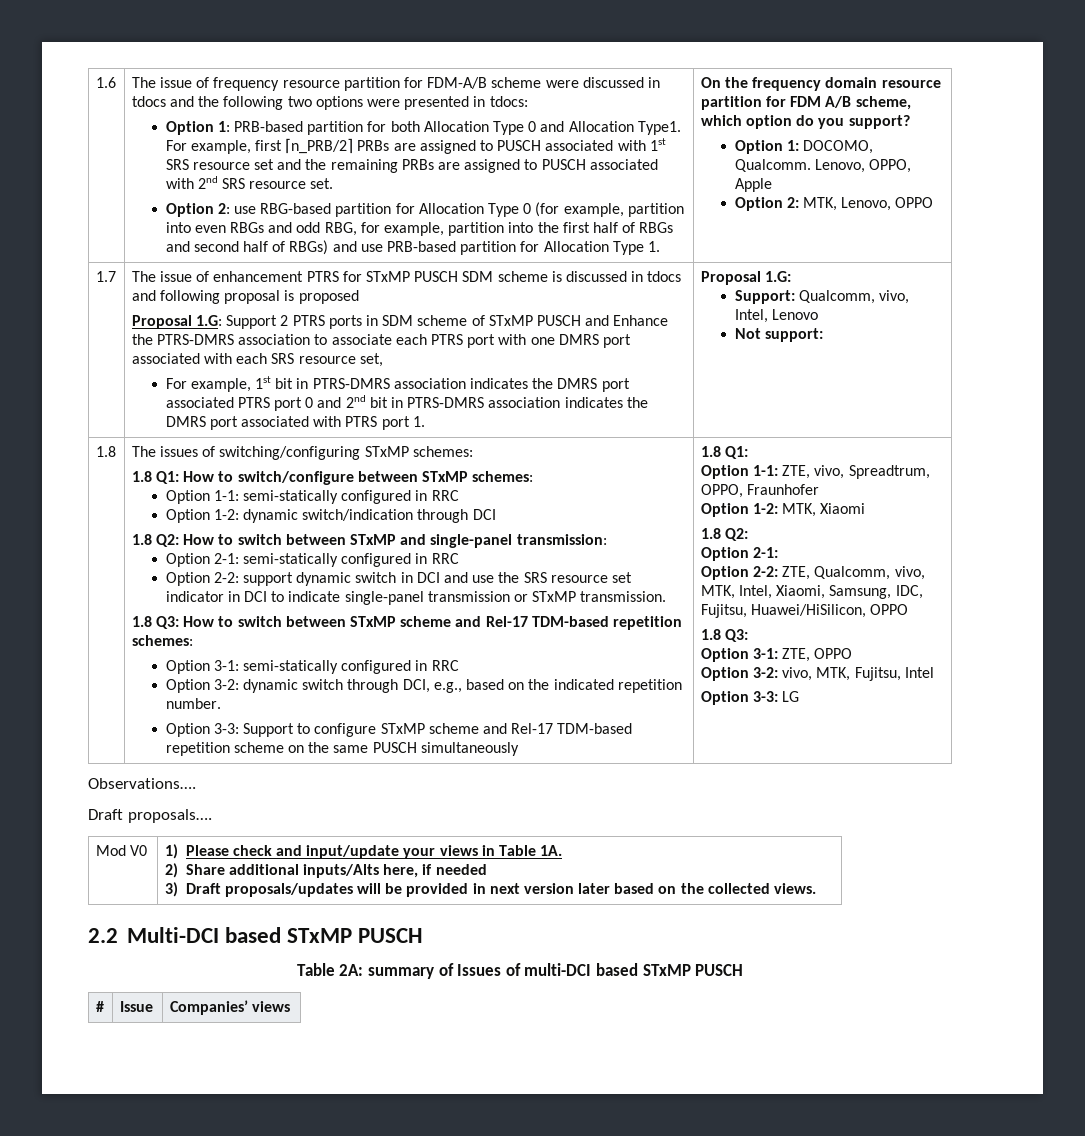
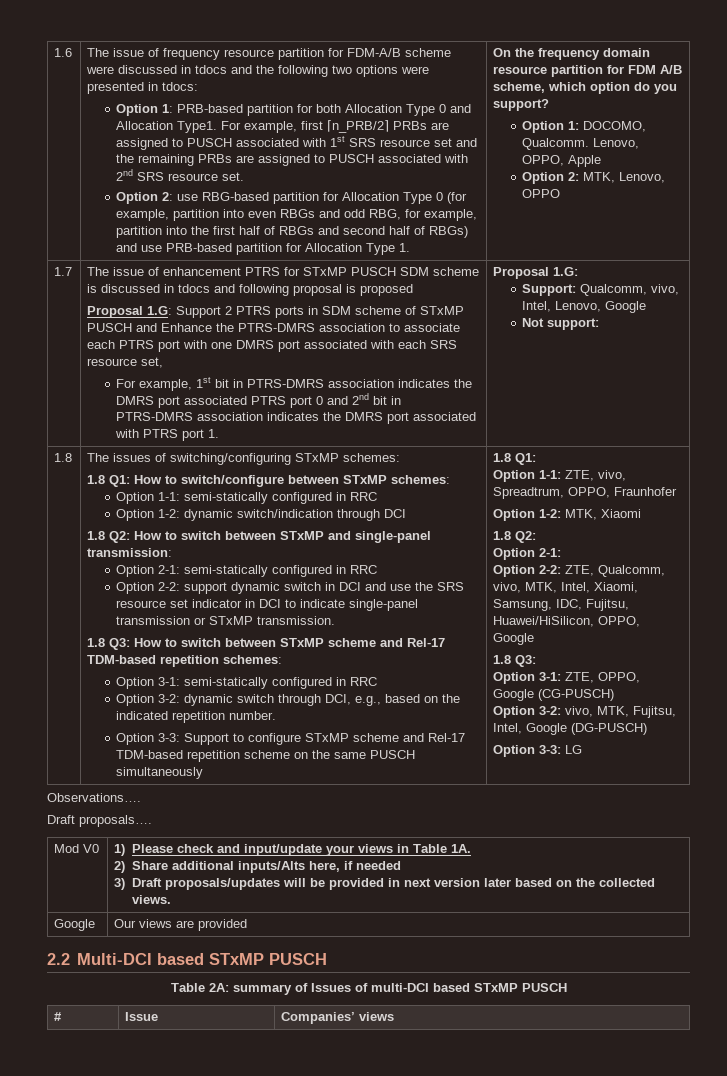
[771,309,818,320] Lenovo -> [555,301,647,313] Lenovo, Google
[870,604,909,615] OPPO -> [598,616,641,627] [493,633,535,645] OPPO, Google
[814,648,853,659] OPPO -> [598,672,641,683] [493,689,615,701] OPPO, Google (CG-PUSCH)
[904,667,934,678] Intel -> [493,723,648,735] Intel, Google (DG-PUSCH)
(816, 888) none -> [54,919,96,931] [114,919,248,931] // Google | Our views are provided

